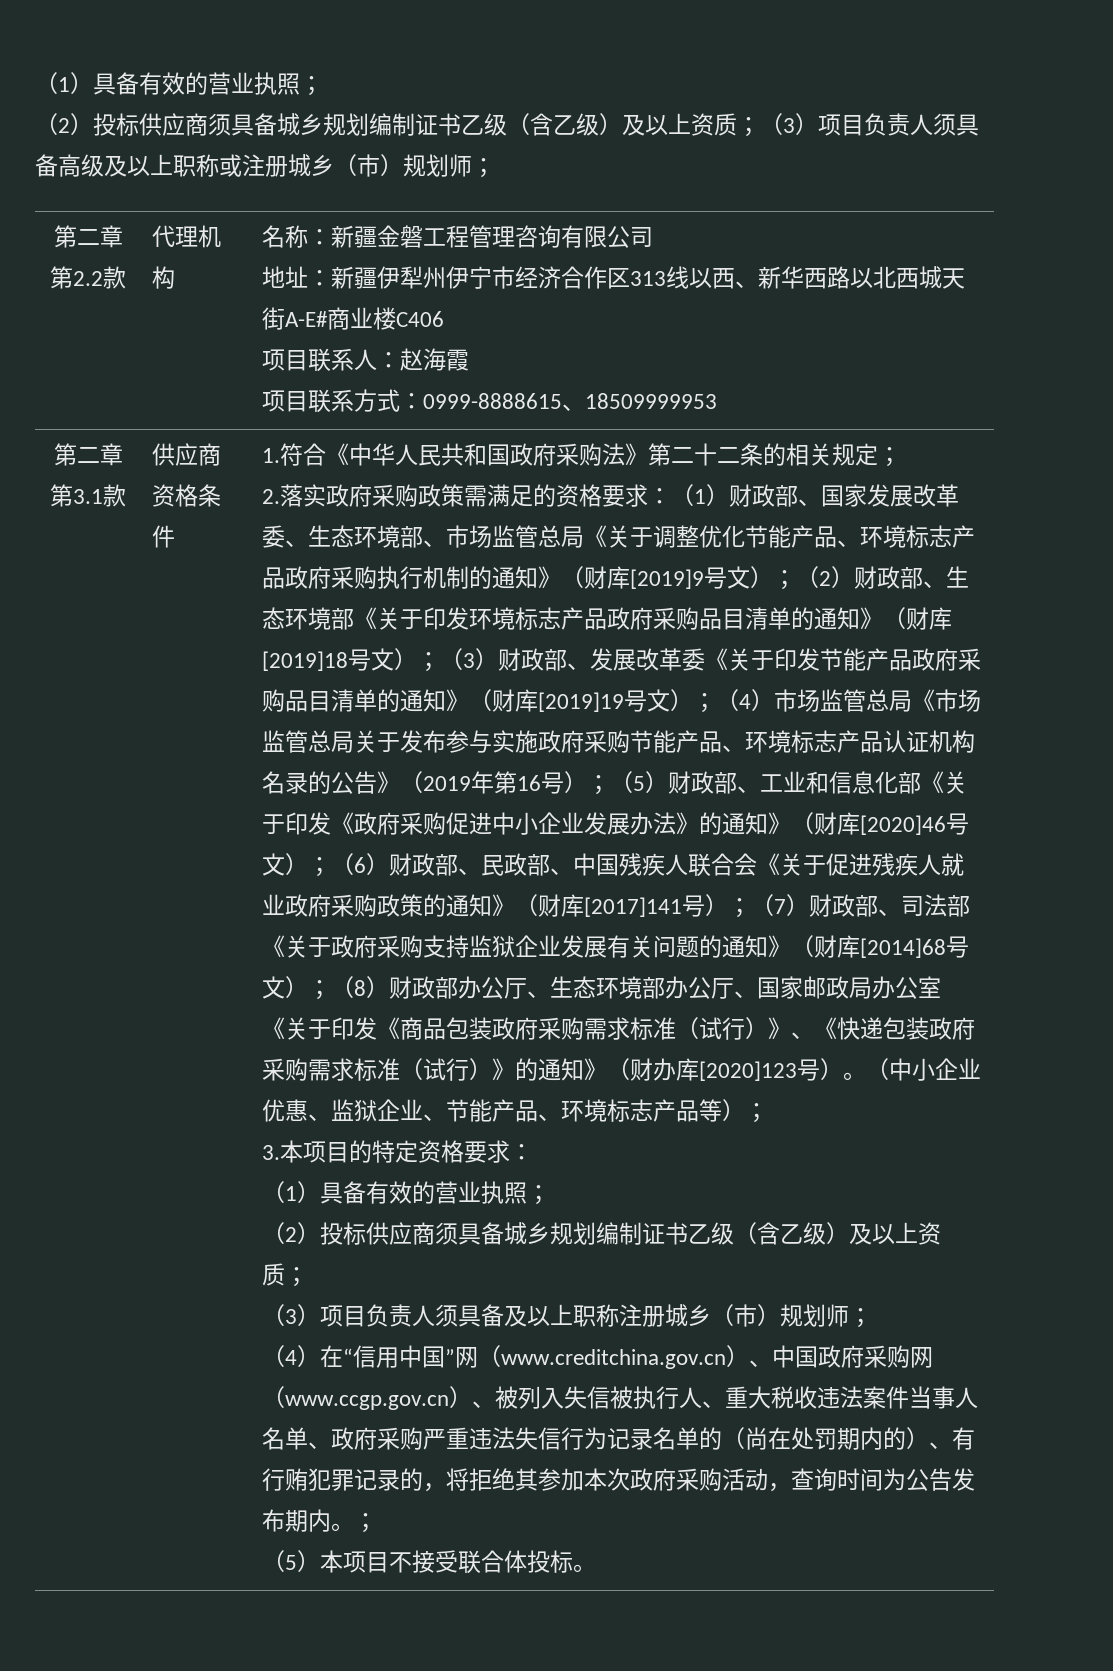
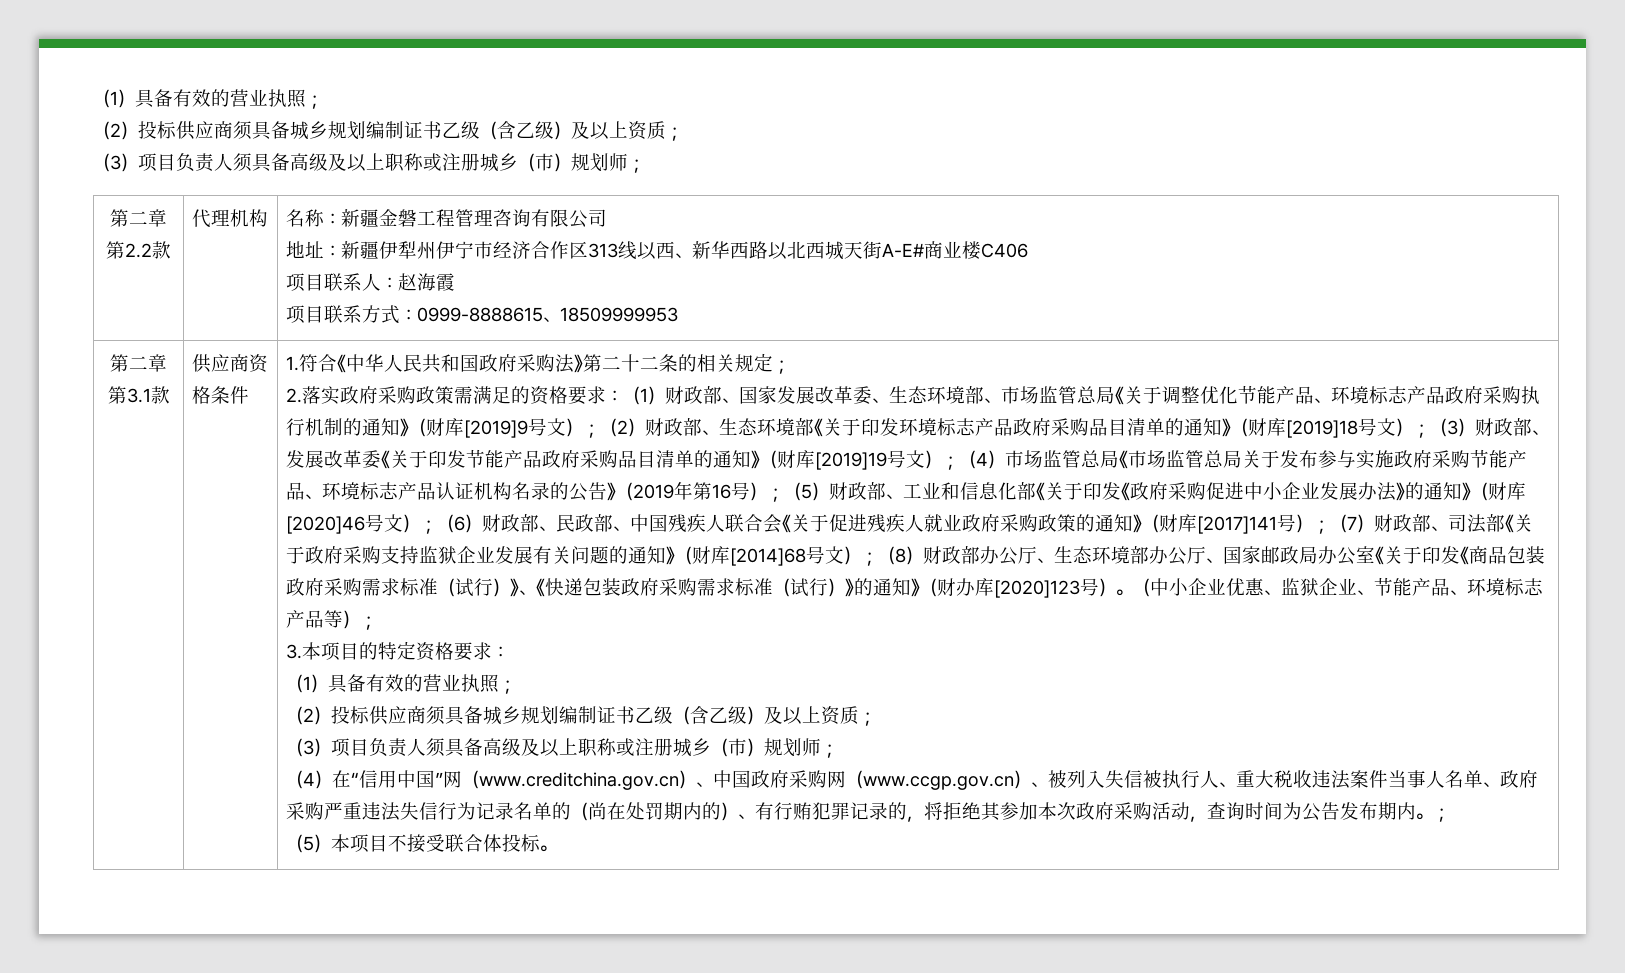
(760, 127) none -> (683, 134) //
[504,1304,620,1327] 及以上职称 -> [482,738,635,757] 高级及以上职称或

